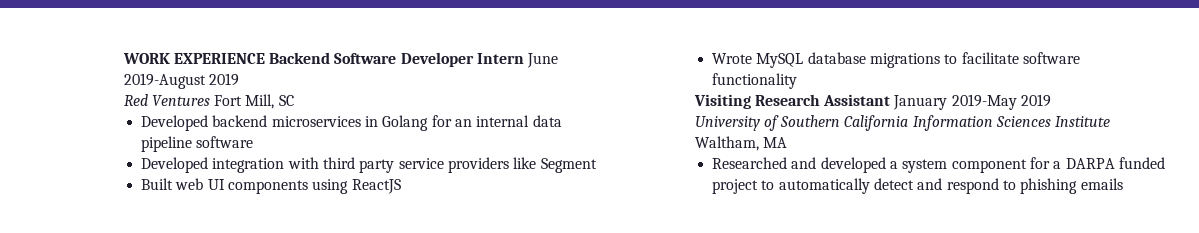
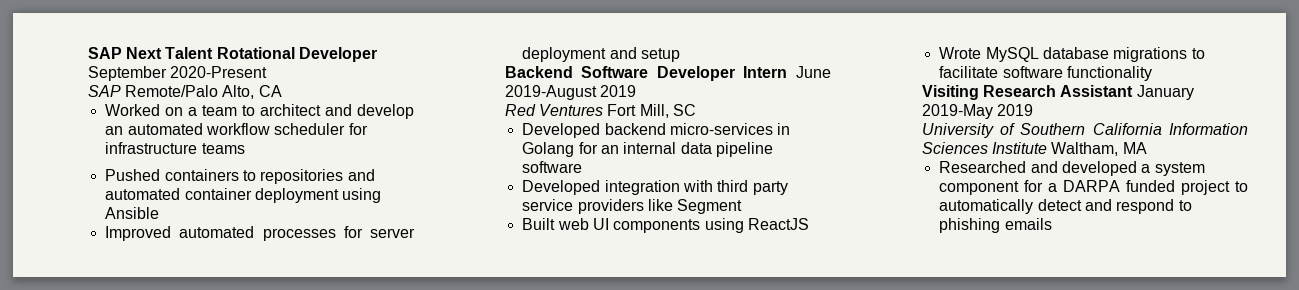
[122,53,265,64] WORK EXPERIENCE -> [87,47,377,62] [87,66,267,81] [87,85,282,99] [105,104,414,119] [105,123,368,135] [105,142,245,154] [105,169,375,184] [105,188,382,203] [105,207,160,219] [105,226,415,241] [522,47,680,62] SAP Next Talent Rotational Developer September 2020-Present // SAP Remote/Palo Alto, CA // Worked on a team to architect and develop an automated workflow scheduler for infrastructure teams // Pushed containers to repositories and automated container deployment using Ansible // Improved automated processes for server deployment and setup //
[271,116,361,127] microservices -> [669,123,773,135] micro-services

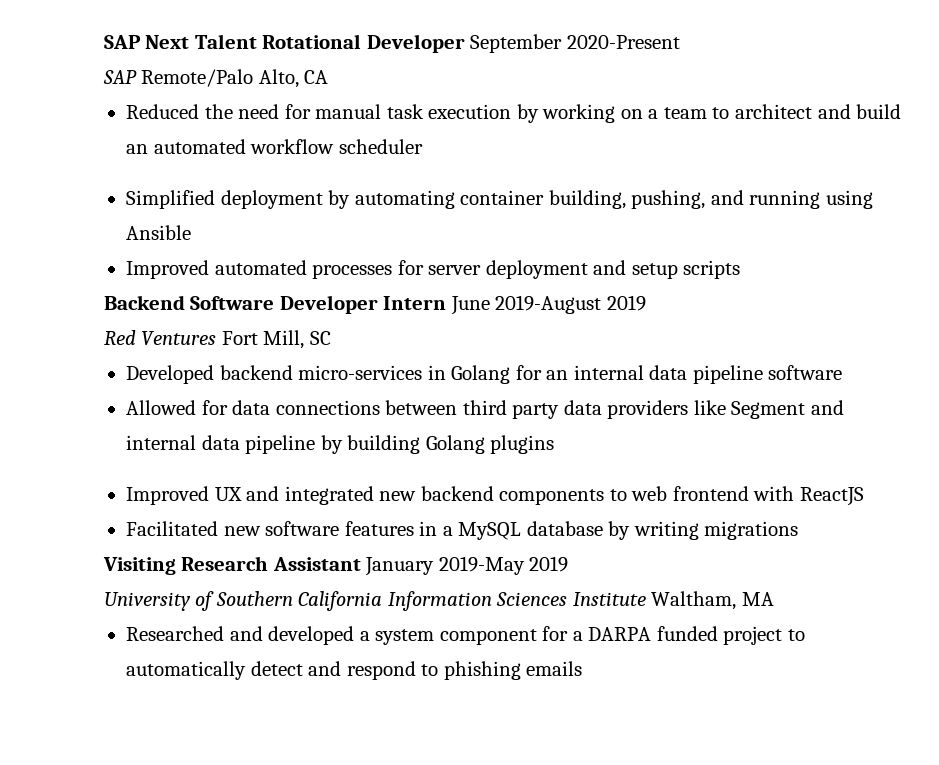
[105,104,161,116] Worked -> [126,104,616,123] Reduced the need for manual task execution by working
[357,104,414,119] develop -> [856,104,902,119] build
[348,123,368,135] [105,142,245,154] [105,169,375,184] [105,188,339,203] for infrastructure teams // Pushed containers to repositories and automated container deployment -> [126,190,821,209] // Simplified deployment by automating container building, pushing, and running
(680, 55) none -> [683,260,741,279] scripts
[522,180,713,195] Developed integration with -> [126,400,458,415] Allowed for data connections between
[522,199,574,211] service -> [563,400,602,415] data
[522,218,809,233] [939,47,1205,62] [939,66,1152,81] // Built web UI components using ReactJS // Wrote MySQL database migrations to facilitate software functionality -> [810,400,844,415] [126,435,555,454] [126,486,864,506] [126,521,799,540] and internal data pipeline by building Golang plugins // Improved UX and integrated new backend components to web frontend with ReactJS // Facilitated new software features in a MySQL database by writing migrations

